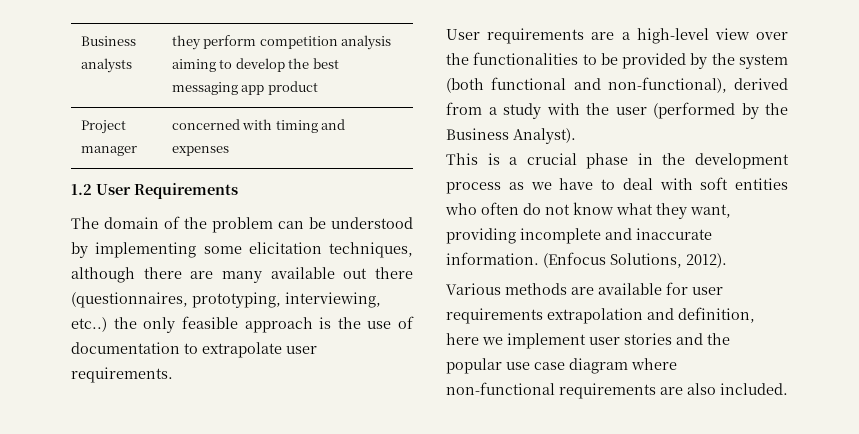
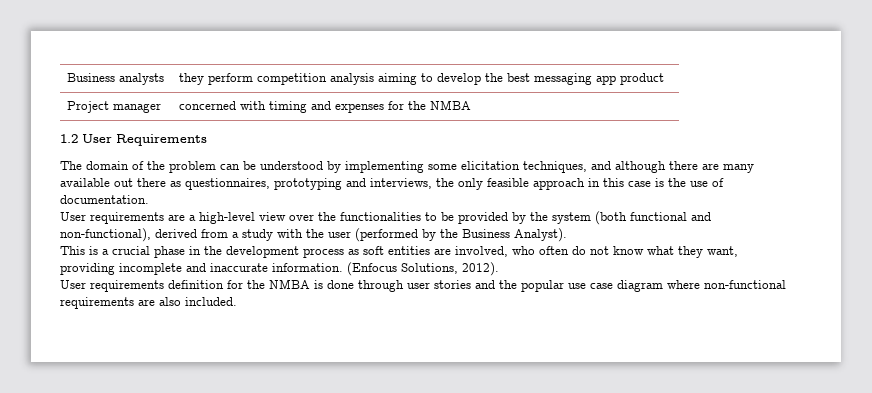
(229, 151) none -> [388,100,472,110] for the NMBA
(413, 250) none -> [591,161,611,170] and
[71,292,381,308] [71,317,107,332] (questionnaires, prototyping, interviewing, etc..) -> [170,178,432,190] as questionnaires, prototyping and interviews,
(313, 325) none -> [588,178,651,187] in this case
[71,342,317,358] [71,367,173,383] documentation to extrapolate user requirements. -> [60,195,149,204] documentation.
[530,177,788,190] we have to deal with soft entities -> [363,246,508,257] soft entities are involved,
[446,282,723,295] [446,307,755,324] [446,333,586,349] Various methods are available for user requirements extrapolation and definition, here we implement -> [60,279,404,292] User requirements definition for the NMBA is done through

